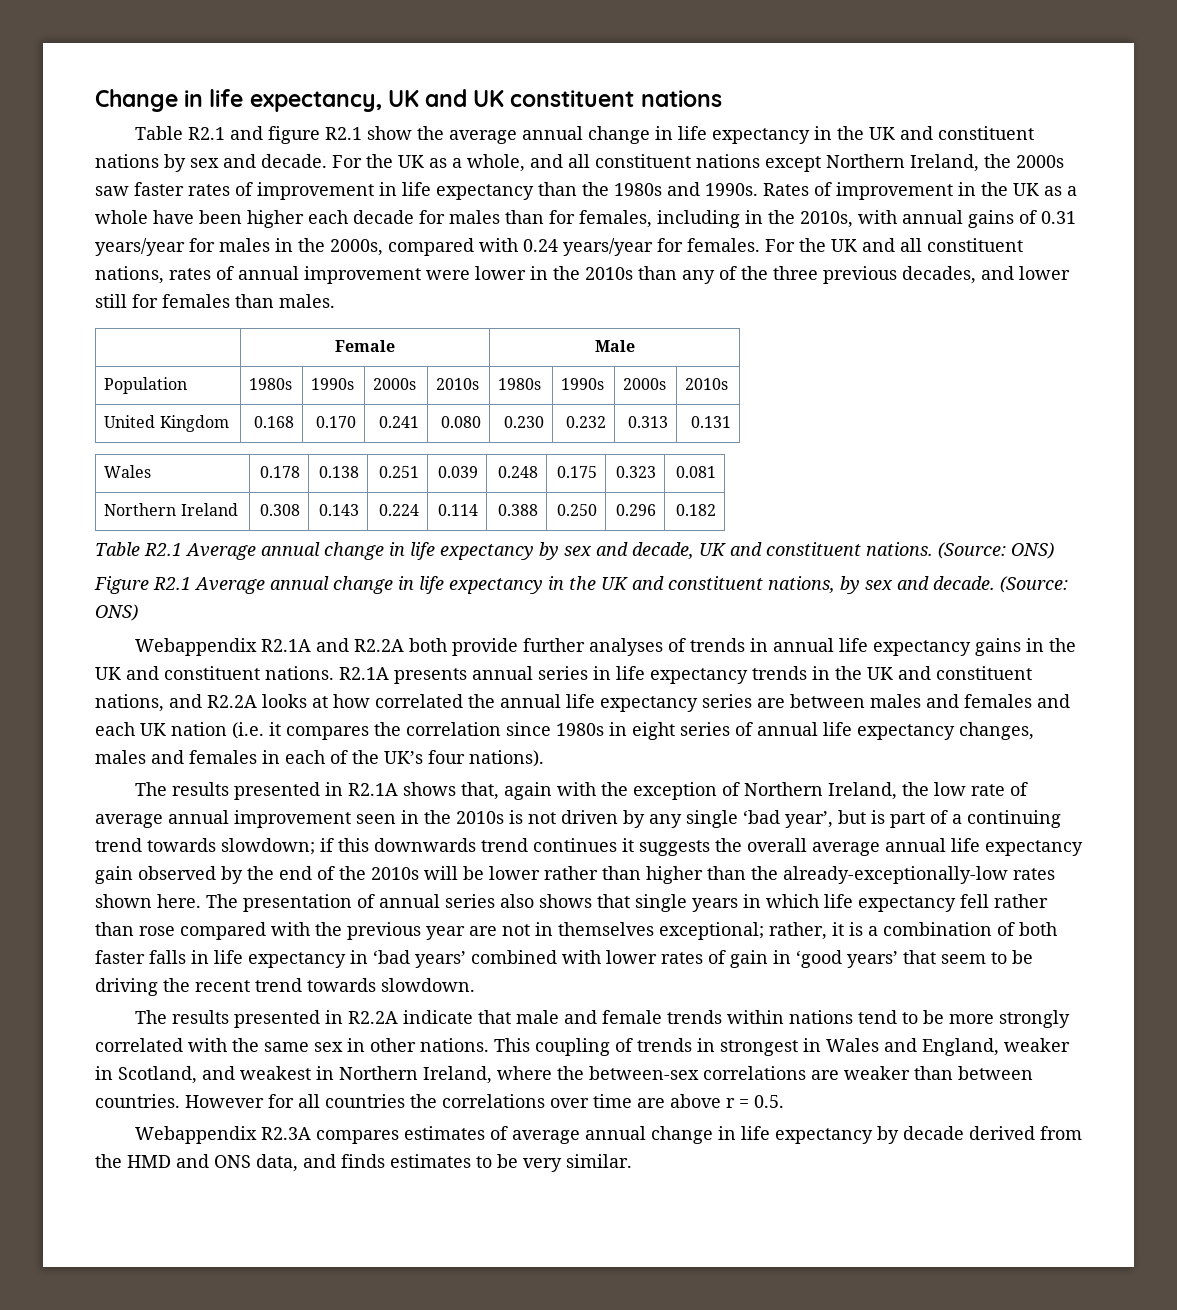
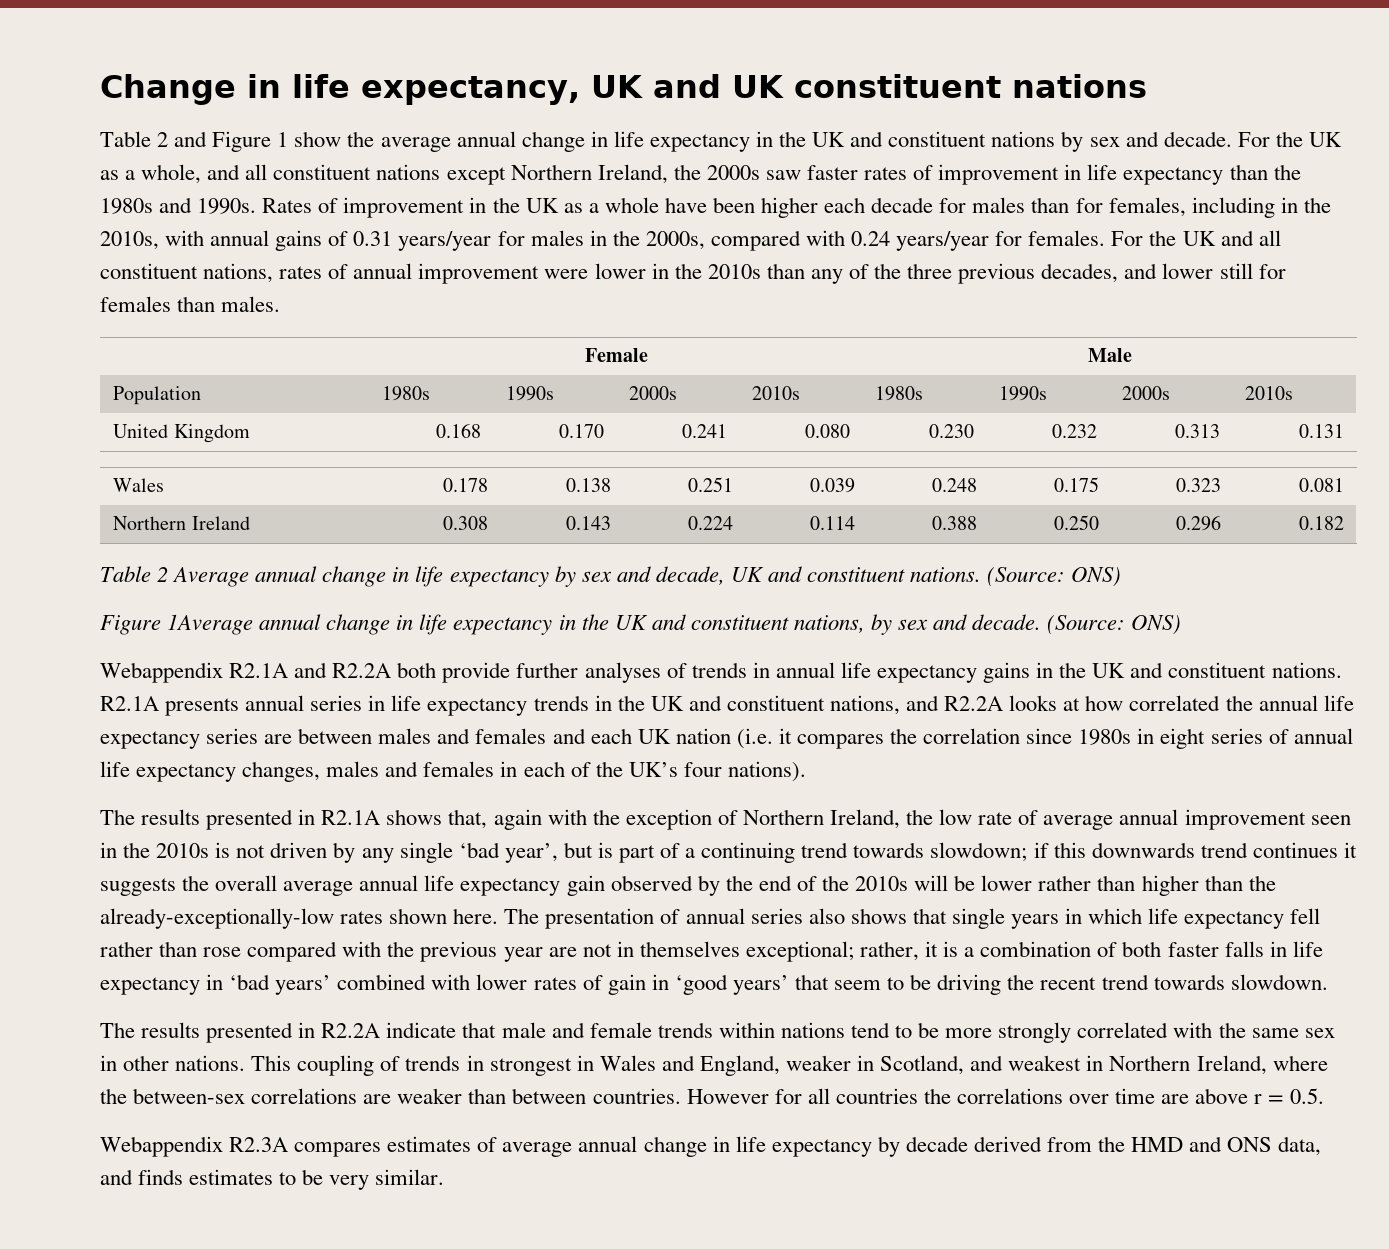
[187,126,362,144] R2.1 and figure R2.1 -> [157,131,289,152] 2 and Figure 1
[144,543,182,556] R2.1 -> [157,567,169,582] 2
[153,577,265,594] R2.1 Average -> [167,614,254,635] 1Average

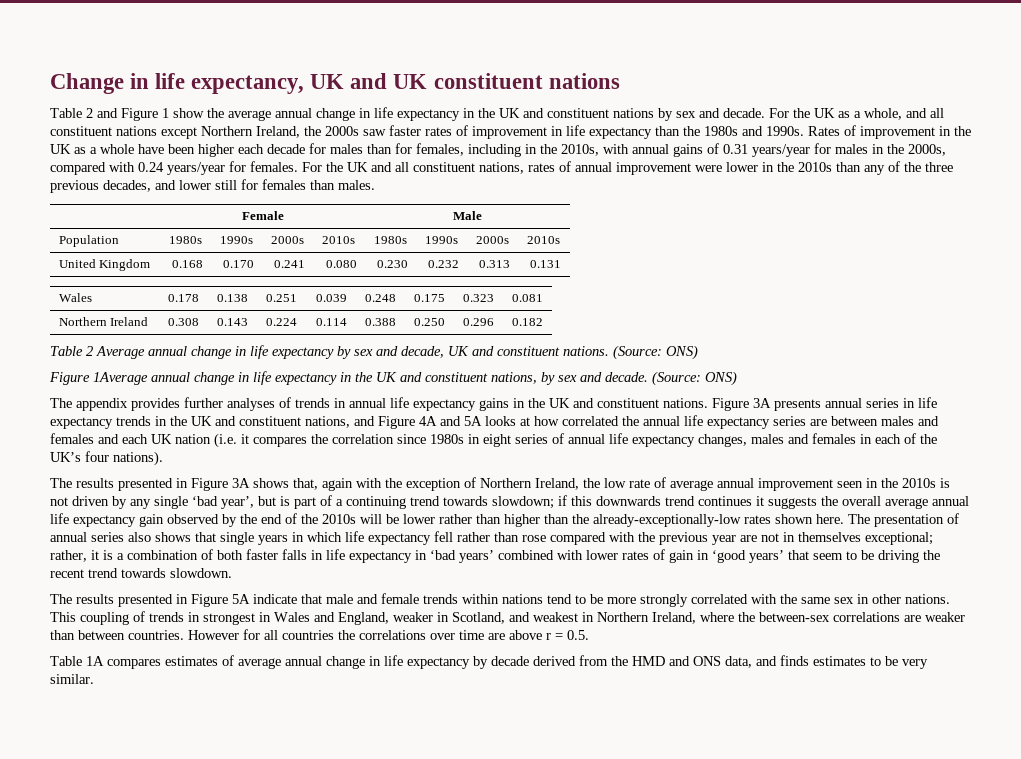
[100,662,511,683] Webappendix R2.1A and R2.2A both provide -> [50,398,180,411] The appendix provides
[100,696,159,711] R2.1A -> [712,398,771,411] Figure 3A
[944,696,1004,711] R2.2A -> [378,416,482,429] Figure 4A and 5A
[321,810,381,825] R2.1A -> [191,478,250,491] Figure 3A
[321,1023,381,1038] R2.2A -> [191,594,250,607] Figure 5A
[100,1136,289,1157] Webappendix R2.3A -> [50,656,104,666] Table 1A

